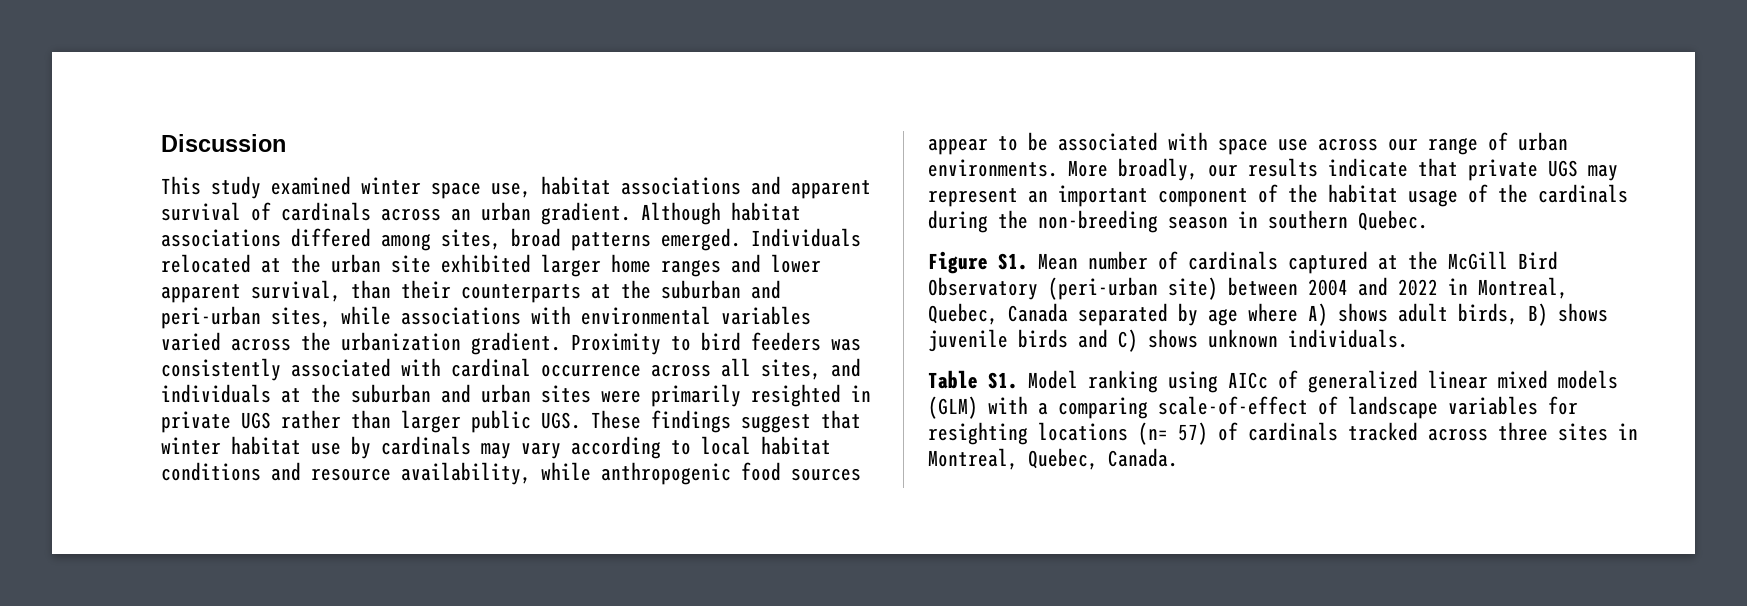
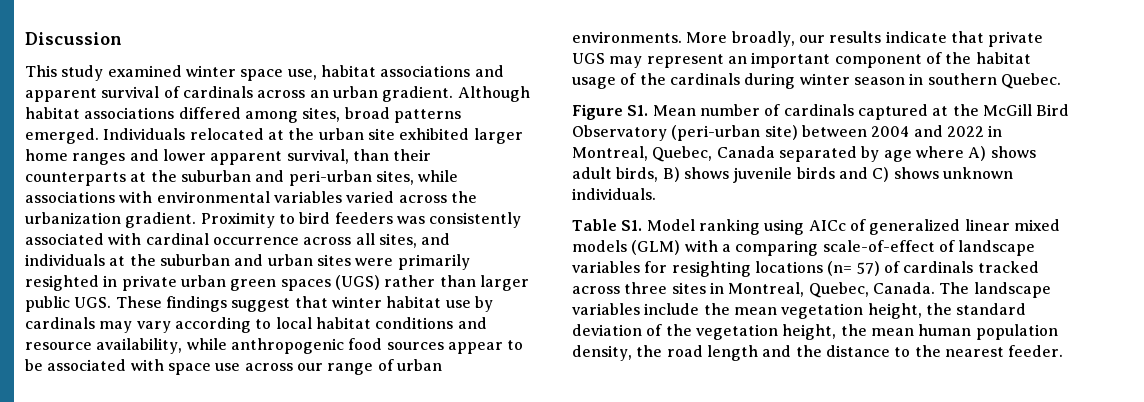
[241,412,271,429] UGS -> [180,275,380,291] urban green spaces (UGS)
[998,210,1158,233] the non-breeding -> [799,73,850,85] winter
(1178, 457) none -> [939,282,1051,298] [572,303,1027,319] [572,324,1058,340] [572,345,1064,361] The landscape variables include the mean vegetation height, the standard deviation of the vegetation height, the mean human population density, the road length and the distance to the nearest feeder.

